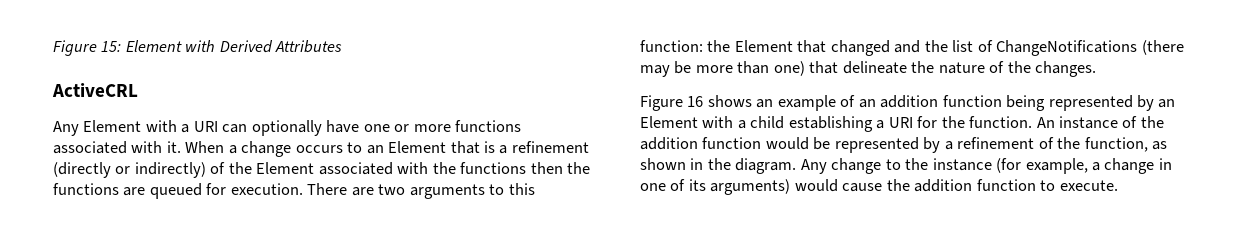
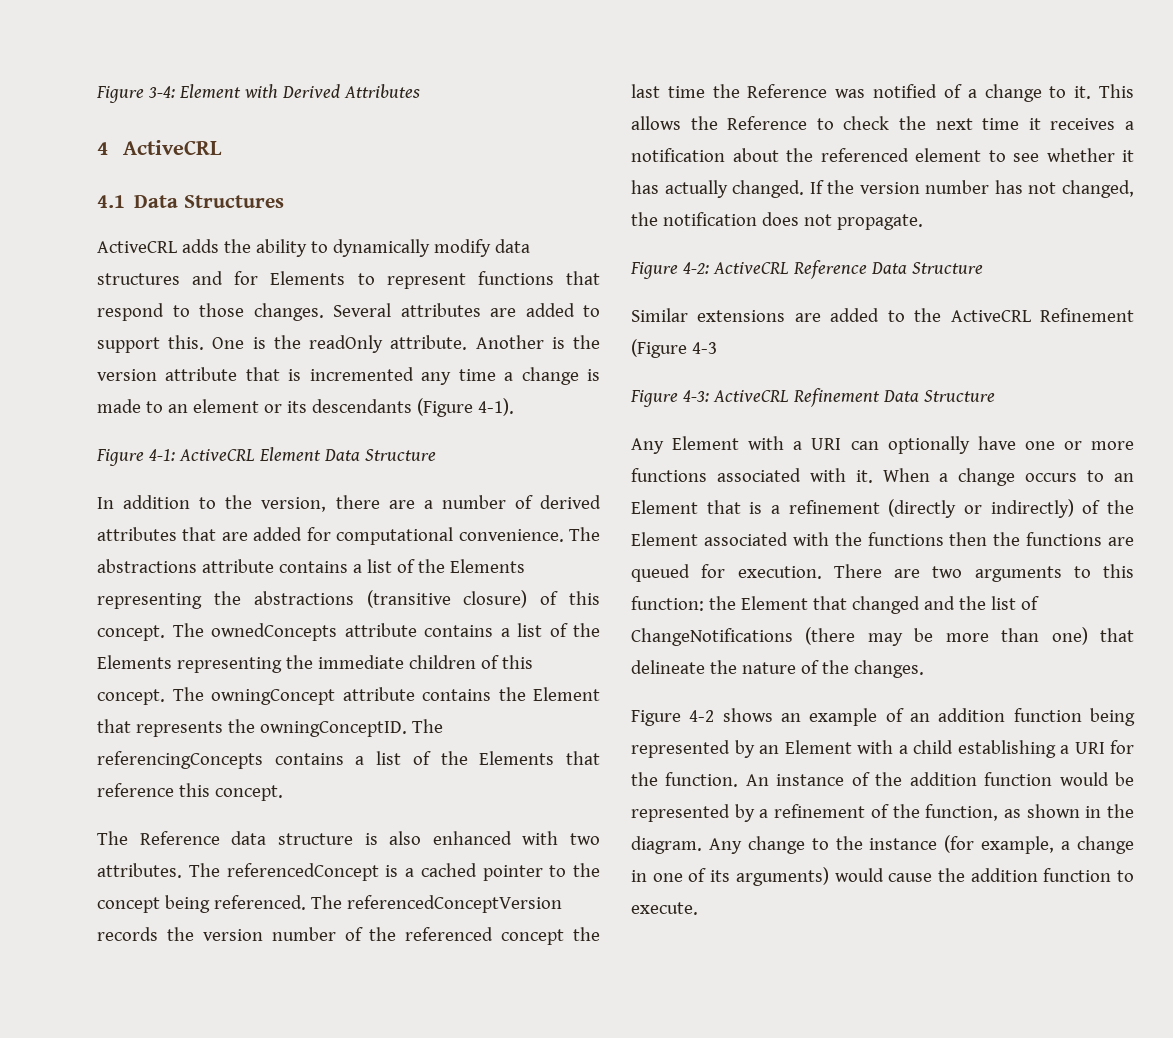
[53,40,122,56] Figure 15: -> [96,86,175,103] Figure 3-4:
[52,83,138,97] ActiveCRL -> [97,140,222,155] [97,195,284,208] [97,239,530,257] [97,271,600,289] [97,303,600,321] [97,335,600,353] [97,367,601,385] [97,398,514,417] [96,447,436,466] [97,495,602,512] [97,527,600,545] [97,559,525,573] [97,590,600,609] [97,623,600,641] [97,655,533,673] [97,687,600,705] [97,719,443,737] [97,751,600,769] [97,783,283,801] [97,831,600,845] [97,863,600,881] [97,895,562,913] [97,927,600,945] [631,84,1134,102] [631,116,1134,130] [631,148,1134,162] [631,180,1134,198] [631,212,923,230] [630,260,983,279] [631,308,1134,322] [631,339,717,358] [630,388,995,407] 4 ActiveCRL // 4.1 Data Structures // ActiveCRL adds the ability to dynamically modify data structures and for Elements to represent functions that respond to those changes. Several attributes are added to support this. One is the readOnly attribute. Another is the version attribute that is incremented any time a change is made to an element or its descendants (Figure 4-1). // Figure 4-1: ActiveCRL Element Data Structure // In addition to the version, there are a number of derived attributes that are added for computational convenience. The abstractions attribute contains a list of the Elements representing the abstractions (transitive closure) of this concept. The ownedConcepts attribute contains a list of the Elements representing the immediate children of this concept. The owningConcept attribute contains the Element that represents the owningConceptID. The referencingConcepts contains a list of the Elements that reference this concept. // The Reference data structure is also enhanced with two attributes. The referencedConcept is a cached pointer to the concept being referenced. The referencedConceptVersion records the version number of the referenced concept the last time the Reference was notified of a change to it. This allows the Reference to check the next time it receives a notification about the referenced element to see whether it has actually changed. If the version number has not changed, the notification does not propagate. // Figure 4-2: ActiveCRL Reference Data Structure // Similar extensions are added to the ActiveCRL Refinement (Figure 4-3 // Figure 4-3: ActiveCRL Refinement Data Structure
[687,96,704,107] 16 -> [689,710,715,722] 4-2

